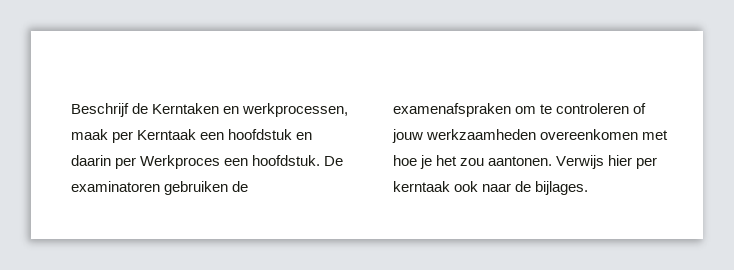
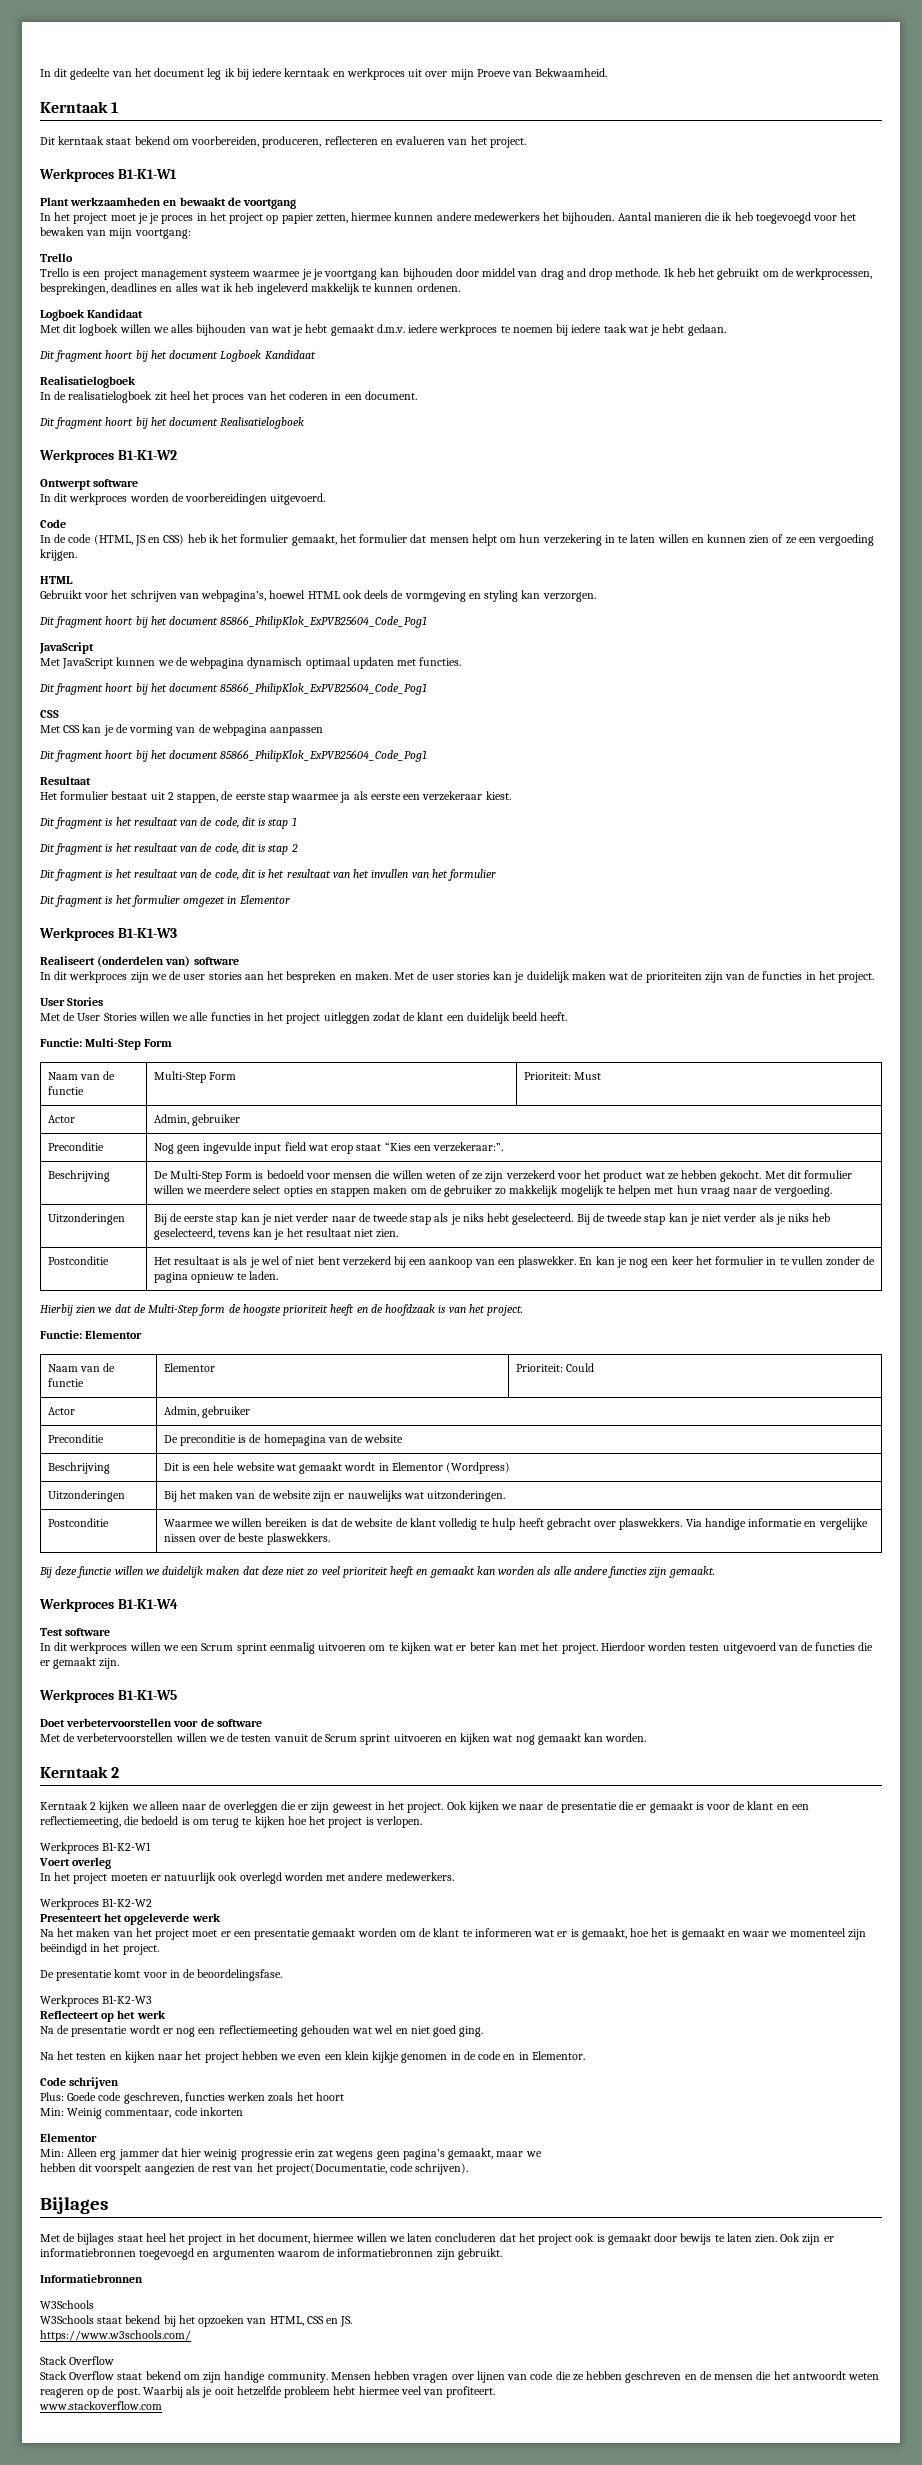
[71,103,349,117] [71,129,313,143] [71,155,344,169] [71,181,249,195] [393,103,647,117] [392,129,669,143] [393,155,658,169] [393,181,589,195] Beschrijf de Kerntaken en werkprocessen, maak per Kerntaak een hoofdstuk en daarin per Werkproces een hoofdstuk. De examinatoren gebruiken de examenafspraken om te controleren of jouw werkzaamheden overeenkomen met hoe je het zou aantonen. Verwijs hier per kerntaak ook naar de bijlages. -> [40,68,608,80] [40,101,119,113] [40,136,526,148] [39,168,177,182] [40,197,297,209] [40,212,857,224] [40,227,191,239] [40,253,73,262] [40,268,873,280] [40,283,460,295] [40,309,144,321] [40,324,726,336] [39,350,316,362] [40,376,136,388] [40,391,417,403] [39,417,305,429] [39,449,177,463] [40,479,139,490] [40,493,326,505] [40,519,66,528] [40,534,875,546] [40,549,77,561] [40,576,73,584] [40,590,596,602] [39,616,428,628] [39,642,94,654] [40,657,462,669] [39,683,428,695] [40,710,59,718] [40,724,324,736] [39,750,428,762] [40,776,91,785] [40,791,511,803] [39,817,297,829] [39,843,298,855] [39,869,497,881] [39,895,290,907] [39,927,177,941] [40,956,239,967] [40,971,875,983] [40,997,104,1006] [40,1012,568,1024] [40,1038,173,1050] [47,1071,116,1080] [47,1086,84,1095] [153,1071,236,1083] [523,1072,601,1080] [47,1115,75,1123] [153,1114,240,1126] [47,1142,104,1151] [153,1142,503,1154] [47,1170,110,1182] [153,1170,853,1182] [152,1185,832,1197] [47,1213,125,1225] [153,1213,831,1225] [153,1228,399,1240] [47,1256,109,1265] [153,1256,876,1268] [153,1271,279,1283] [40,1304,524,1316] [40,1330,143,1339] [47,1363,116,1372] [47,1378,84,1387] [163,1363,215,1372] [515,1363,594,1372] [47,1407,75,1415] [163,1406,250,1418] [47,1434,104,1443] [163,1434,404,1446] [47,1462,110,1474] [163,1462,510,1474] [47,1490,125,1502] [163,1490,505,1502] [47,1518,109,1527] [163,1518,868,1530] [163,1533,330,1545] [39,1566,715,1578] [39,1598,178,1612] [40,1628,111,1636] [40,1642,874,1654] [40,1657,120,1669] [39,1689,177,1703] [40,1718,262,1727] [40,1733,647,1745] [40,1766,120,1778] [40,1801,809,1813] [40,1816,422,1828] [40,1842,152,1854] [39,1857,112,1869] [40,1872,454,1884] [40,1898,153,1910] [40,1913,221,1925] [40,1928,866,1940] [40,1943,159,1955] [40,1969,283,1981] [40,1995,153,2007] [40,2010,166,2022] [40,2025,484,2037] [40,2051,585,2063] [40,2077,120,2089] [40,2092,344,2104] [40,2107,243,2119] [40,2133,97,2142] [40,2148,542,2160] [40,2163,469,2175] [40,2197,108,2214] [40,2233,834,2245] [40,2248,502,2260] [40,2274,143,2283] [40,2300,94,2309] [40,2315,353,2327] [40,2330,191,2342] [40,2356,115,2365] [40,2371,880,2383] [40,2386,496,2398] [39,2401,162,2410] In dit gedeelte van het document leg ik bij iedere kerntaak en werkproces uit over mijn Proeve van Bekwaamheid. // Kerntaak 1 // Dit kerntaak staat bekend om voorbereiden, produceren, reflecteren en evalueren van het project. // Werkproces B1-K1-W1 // Plant werkzaamheden en bewaakt de voortgang // In het project moet je je proces in het project op papier zetten, hiermee kunnen andere medewerkers het bijhouden. Aantal manieren die ik heb toegevoegd voor het bewaken van mijn voortgang: // Trello // Trello is een project management systeem waarmee je je voortgang kan bijhouden door middel van drag and drop methode. Ik heb het gebruikt om de werkprocessen, besprekingen, deadlines en alles wat ik heb ingeleverd makkelijk te kunnen ordenen. // Logboek Kandidaat // Met dit logboek willen we alles bijhouden van wat je hebt gemaakt d.m.v. iedere werkproces te noemen bij iedere taak wat je hebt gedaan. // Dit fragment hoort bij het document Logboek Kandidaat // Realisatielogboek // In de realisatielogboek zit heel het proces van het coderen in een document. // Dit fragment hoort bij het document Realisatielogboek // Werkproces B1-K1-W2 // Ontwerpt software // In dit werkproces worden de voorbereidingen uitgevoerd. // Code // In de code (HTML, JS en CSS) heb ik het formulier gemaakt, het formulier dat mensen helpt om hun verzekering in te laten willen en kunnen zien of ze een vergoeding krijgen. // HTML // Gebruikt voor het schrijven van webpagina’s, hoewel HTML ook deels de vormgeving en styling kan verzorgen. // Dit fragment hoort bij het document 85866_PhilipKlok_ExPVB25604_Code_Pog1 // JavaScript // Met JavaScript kunnen we de webpagina dynamisch optimaal updaten met functies. // Dit fragment hoort bij het document 85866_PhilipKlok_ExPVB25604_Code_Pog1 // CSS // Met CSS kan je de vorming van de webpagina aanpassen // Dit fragment hoort bij het document 85866_PhilipKlok_ExPVB25604_Code_Pog1 // Resultaat // Het formulier bestaat uit 2 stappen, de eerste stap waarmee ja als eerste een verzekeraar kiest. // Dit fragment is het resultaat van de code, dit is stap 1 // Dit fragment is het resultaat van de code, dit is stap 2 // Dit fragment is het resultaat van de code, dit is het resultaat van het invullen van het formulier // Dit fragment is het formulier omgezet in Elementor // Werkproces B1-K1-W3 // Realiseert (onderdelen van) software // In dit werkproces zijn we de user stories aan het bespreken en maken. Met de user stories kan je duidelijk maken wat de prioriteiten zijn van de functies in het project. // User Stories // Met de User Stories willen we alle functies in het project uitleggen zodat de klant een duidelijk beeld heeft. // Functie: Multi-Step Form // Naam van de functie | Multi-Step Form | Prioriteit: Must // Actor | Admin, gebruiker // Preconditie | Nog geen ingevulde input field wat erop staat “Kies een verzekeraar:”. // Beschrijving | De Multi-Step Form is bedoeld voor mensen die willen weten of ze zijn verzekerd voor het product wat ze hebben gekocht. Met dit formulier willen we meerdere select opties en stappen maken om de gebruiker zo makkelijk mogelijk te helpen met hun vraag naar de vergoeding. // Uitzonderingen | Bij de eerste stap kan je niet verder naar de tweede stap als je niks hebt geselecteerd. Bij de tweede stap kan je niet verder als je niks heb geselecteerd, tevens kan je het resultaat niet zien. // Postconditie | Het resultaat is als je wel of niet bent verzekerd bij een aankoop van een plaswekker. En kan je nog een keer het formulier in te vullen zonder de pagina opnieuw te laden. // Hierbij zien we dat de Multi-Step form de hoogste prioriteit heeft en de hoofdzaak is van het project. // Functie: Elementor // Naam van de functie | Elementor | Prioriteit: Could // Actor | Admin, gebruiker // Preconditie | De preconditie is de homepagina van de website // Beschrijving | Dit is een hele website wat gemaakt wordt in Elementor (Wordpress) // Uitzonderingen | Bij het maken van de website zijn er nauwelijks wat uitzonderingen. // Postconditie | Waarmee we willen bereiken is dat de website de klant volledig te hulp heeft gebracht over plaswekkers. Via handige informatie en vergelijke nissen over de beste plaswekkers. // Bij deze functie willen we duidelijk maken dat deze niet zo veel prioriteit heeft en gemaakt kan worden als alle andere functies zijn gemaakt. // Werkproces B1-K1-W4 // Test software // In dit werkproces willen we een Scrum sprint eenmalig uitvoeren om te kijken wat er beter kan met het project. Hierdoor worden testen uitgevoerd van de functies die er gemaakt zijn. // Werkproces B1-K1-W5 // Doet verbetervoorstellen voor de software // Met de verbetervoorstellen willen we de testen vanuit de Scrum sprint uitvoeren en kijken wat nog gemaakt kan worden. // Kerntaak 2 // Kerntaak 2 kijken we alleen naar de overleggen die er zijn geweest in het project. Ook kijken we naar de presentatie die er gemaakt is voor de klant en een reflectiemeeting, die bedoeld is om terug te kijken hoe het project is verlopen. // Werkproces B1-K2-W1 // Voert overleg // In het project moeten er natuurlijk ook overlegd worden met andere medewerkers. // Werkproces B1-K2-W2 // Presenteert het opgeleverde werk // Na het maken van het project moet er een presentatie gemaakt worden om de klant te informeren wat er is gemaakt, hoe het is gemaakt en waar we momenteel zijn beëindigd in het project. // De presentatie komt voor in de beoordelingsfase. // Werkproces B1-K2-W3 // Reflecteert op het werk // Na de presentatie wordt er nog een reflectiemeeting gehouden wat wel en niet goed ging. // Na het testen en kijken naar het project hebben we even een klein kijkje genomen in de code en in Elementor. // Code schrijven // Plus: Goede code geschreven, functies werken zoals het hoort // Min: Weinig commentaar, code inkorten // Elementor // Min: Alleen erg jammer dat hier weinig progressie erin zat wegens geen pagina’s gemaakt, maar we // hebben dit voorspelt aangezien de rest van het project(Documentatie, code schrijven). // Bijlages // Met de bijlages staat heel het project in het document, hiermee willen we laten concluderen dat het project ook is gemaakt door bewijs te laten zien. Ook zijn er informatiebronnen toegevoegd en argumenten waarom de informatiebronnen zijn gebruikt. // Informatiebronnen // W3Schools // W3Schools staat bekend bij het opzoeken van HTML, CSS en JS. // https://www.w3schools.com/ // Stack Overflow // Stack Overflow staat bekend om zijn handige community. Mensen hebben vragen over lijnen van code die ze hebben geschreven en de mensen die het antwoordt weten reageren op de post. Waarbij als je ooit hetzelfde probleem hebt hiermee veel van profiteert. // www.stackoverflow.com

